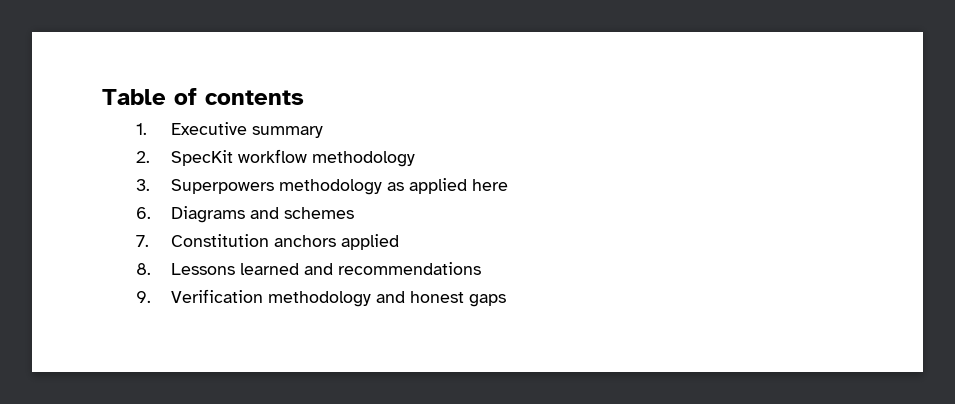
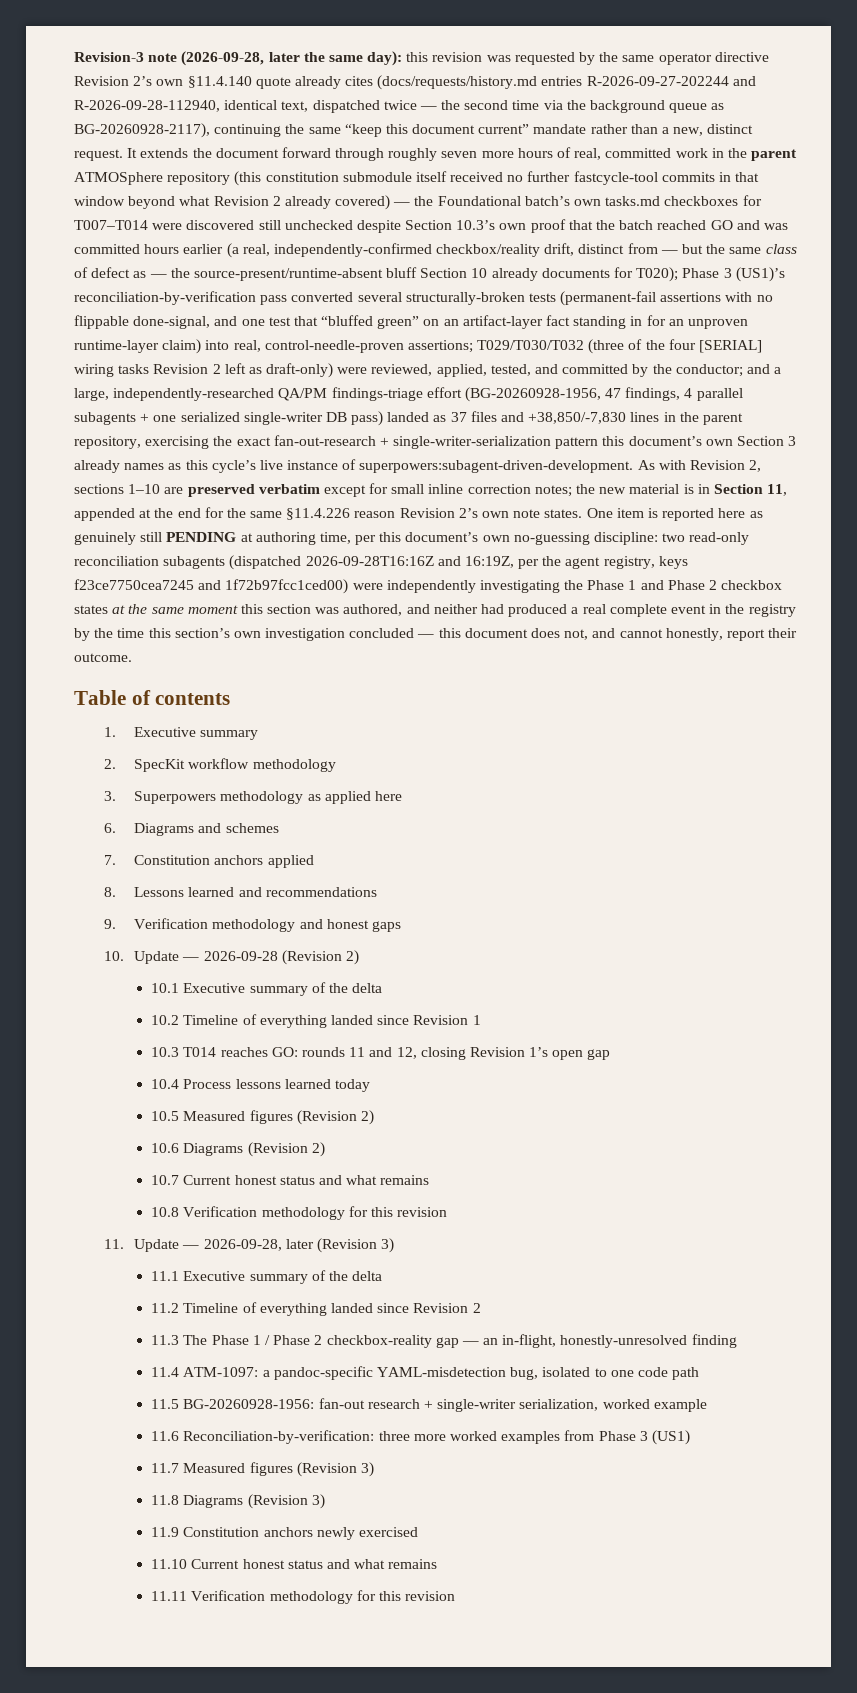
(102, 97) none -> [74,51,769,66] [74,75,756,90] [74,100,725,113] [74,123,754,138] [74,147,798,161] [74,171,760,186] [74,195,762,210] [74,219,788,233] [74,243,797,258] [74,267,785,282] [74,291,773,306] [74,315,748,329] [74,339,763,354] [74,363,782,378] [74,387,743,402] [74,411,743,426] [74,435,797,449] [74,459,762,473] [74,483,788,497] [74,507,763,521] [74,532,750,545] [74,555,688,570] [74,579,783,594] [74,604,796,617] [74,628,798,641] [74,653,132,662] Revision-3 note (2026-09-28, later the same day): this revision was requested by the same operator directive Revision 2’s own §11.4.140 quote already cites (docs/requests/history.md entries R-2026-09-27-202244 and R-2026-09-28-112940, identical text, dispatched twice — the second time via the background queue as BG-20260928-2117), continuing the same “keep this document current” mandate rather than a new, distinct request. It extends the document forward through roughly seven more hours of real, committed work in the parent ATMOSphere repository (this constitution submodule itself received no further fastcycle-tool commits in that window beyond what Revision 2 already covered) — the Foundational batch’s own tasks.md checkboxes for T007–T014 were discovered still unchecked despite Section 10.3’s own proof that the batch reached GO and was committed hours earlier (a real, independently-confirmed checkbox/reality drift, distinct from — but the same class of defect as — the source-present/runtime-absent bluff Section 10 already documents for T020); Phase 3 (US1)’s reconciliation-by-verification pass converted several structurally-broken tests (permanent-fail assertions with no flippable done-signal, and one test that “bluffed green” on an artifact-layer fact standing in for an unproven runtime-layer claim) into real, control-needle-proven assertions; T029/T030/T032 (three of the four [SERIAL] wiring tasks Revision 2 left as draft-only) were reviewed, applied, tested, and committed by the conductor; and a large, independently-researched QA/PM findings-triage effort (BG-20260928-1956, 47 findings, 4 parallel subagents + one serialized single-writer DB pass) landed as 37 files and +38,850/-7,830 lines in the parent repository, exercising the exact fan-out-research + single-writer-serialization pattern this document’s own Section 3 already names as this cycle’s live instance of superpowers:subagent-driven-development. As with Revision 2, sections 1–10 are preserved verbatim except for small inline correction notes; the new material is in Section 11, appended at the end for the same §11.4.226 reason Revision 2’s own note states. One item is reported here as genuinely still PENDING at authoring time, per this document’s own no-guessing discipline: two read-only reconciliation subagents (dispatched 2026-09-28T16:16Z and 16:19Z, per the agent registry, keys f23ce7750cea7245 and 1f72b97fcc1ced00) were independently investigating the Phase 1 and Phase 2 checkbox states at the same moment this section was authored, and neither had produced a real complete event in the registry by the time this section’s own investigation concluded — this document does not, and cannot honestly, report their outcome. //
(506, 300) none -> [104,950,359,965] [151,982,383,996] [151,1014,481,1028] [151,1047,611,1060] [151,1079,370,1092] [151,1110,374,1125] [151,1142,325,1157] [151,1175,430,1185] [151,1206,448,1220] [104,1238,395,1253] [151,1270,383,1284] [151,1302,481,1316] [151,1334,737,1348] [151,1366,700,1380] [151,1398,707,1412] [151,1430,690,1445] [151,1462,374,1477] [151,1494,325,1509] [151,1527,418,1540] [151,1559,438,1569] [151,1590,456,1604] // 10. Update — 2026-09-28 (Revision 2) // 10.1 Executive summary of the delta // 10.2 Timeline of everything landed since Revision 1 // 10.3 T014 reaches GO: rounds 11 and 12, closing Revision 1’s open gap // 10.4 Process lessons learned today // 10.5 Measured figures (Revision 2) // 10.6 Diagrams (Revision 2) // 10.7 Current honest status and what remains // 10.8 Verification methodology for this revision // 11. Update — 2026-09-28, later (Revision 3) // 11.1 Executive summary of the delta // 11.2 Timeline of everything landed since Revision 2 // 11.3 The Phase 1 / Phase 2 checkbox-reality gap — an in-flight, honestly-unresolved finding // 11.4 ATM-1097: a pandoc-specific YAML-misdetection bug, isolated to one code path // 11.5 BG-20260928-1956: fan-out research + single-writer serialization, worked example // 11.6 Reconciliation-by-verification: three more worked examples from Phase 3 (US1) // 11.7 Measured figures (Revision 3) // 11.8 Diagrams (Revision 3) // 11.9 Constitution anchors newly exercised // 11.10 Current honest status and what remains // 11.11 Verification methodology for this revision

